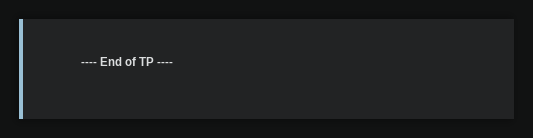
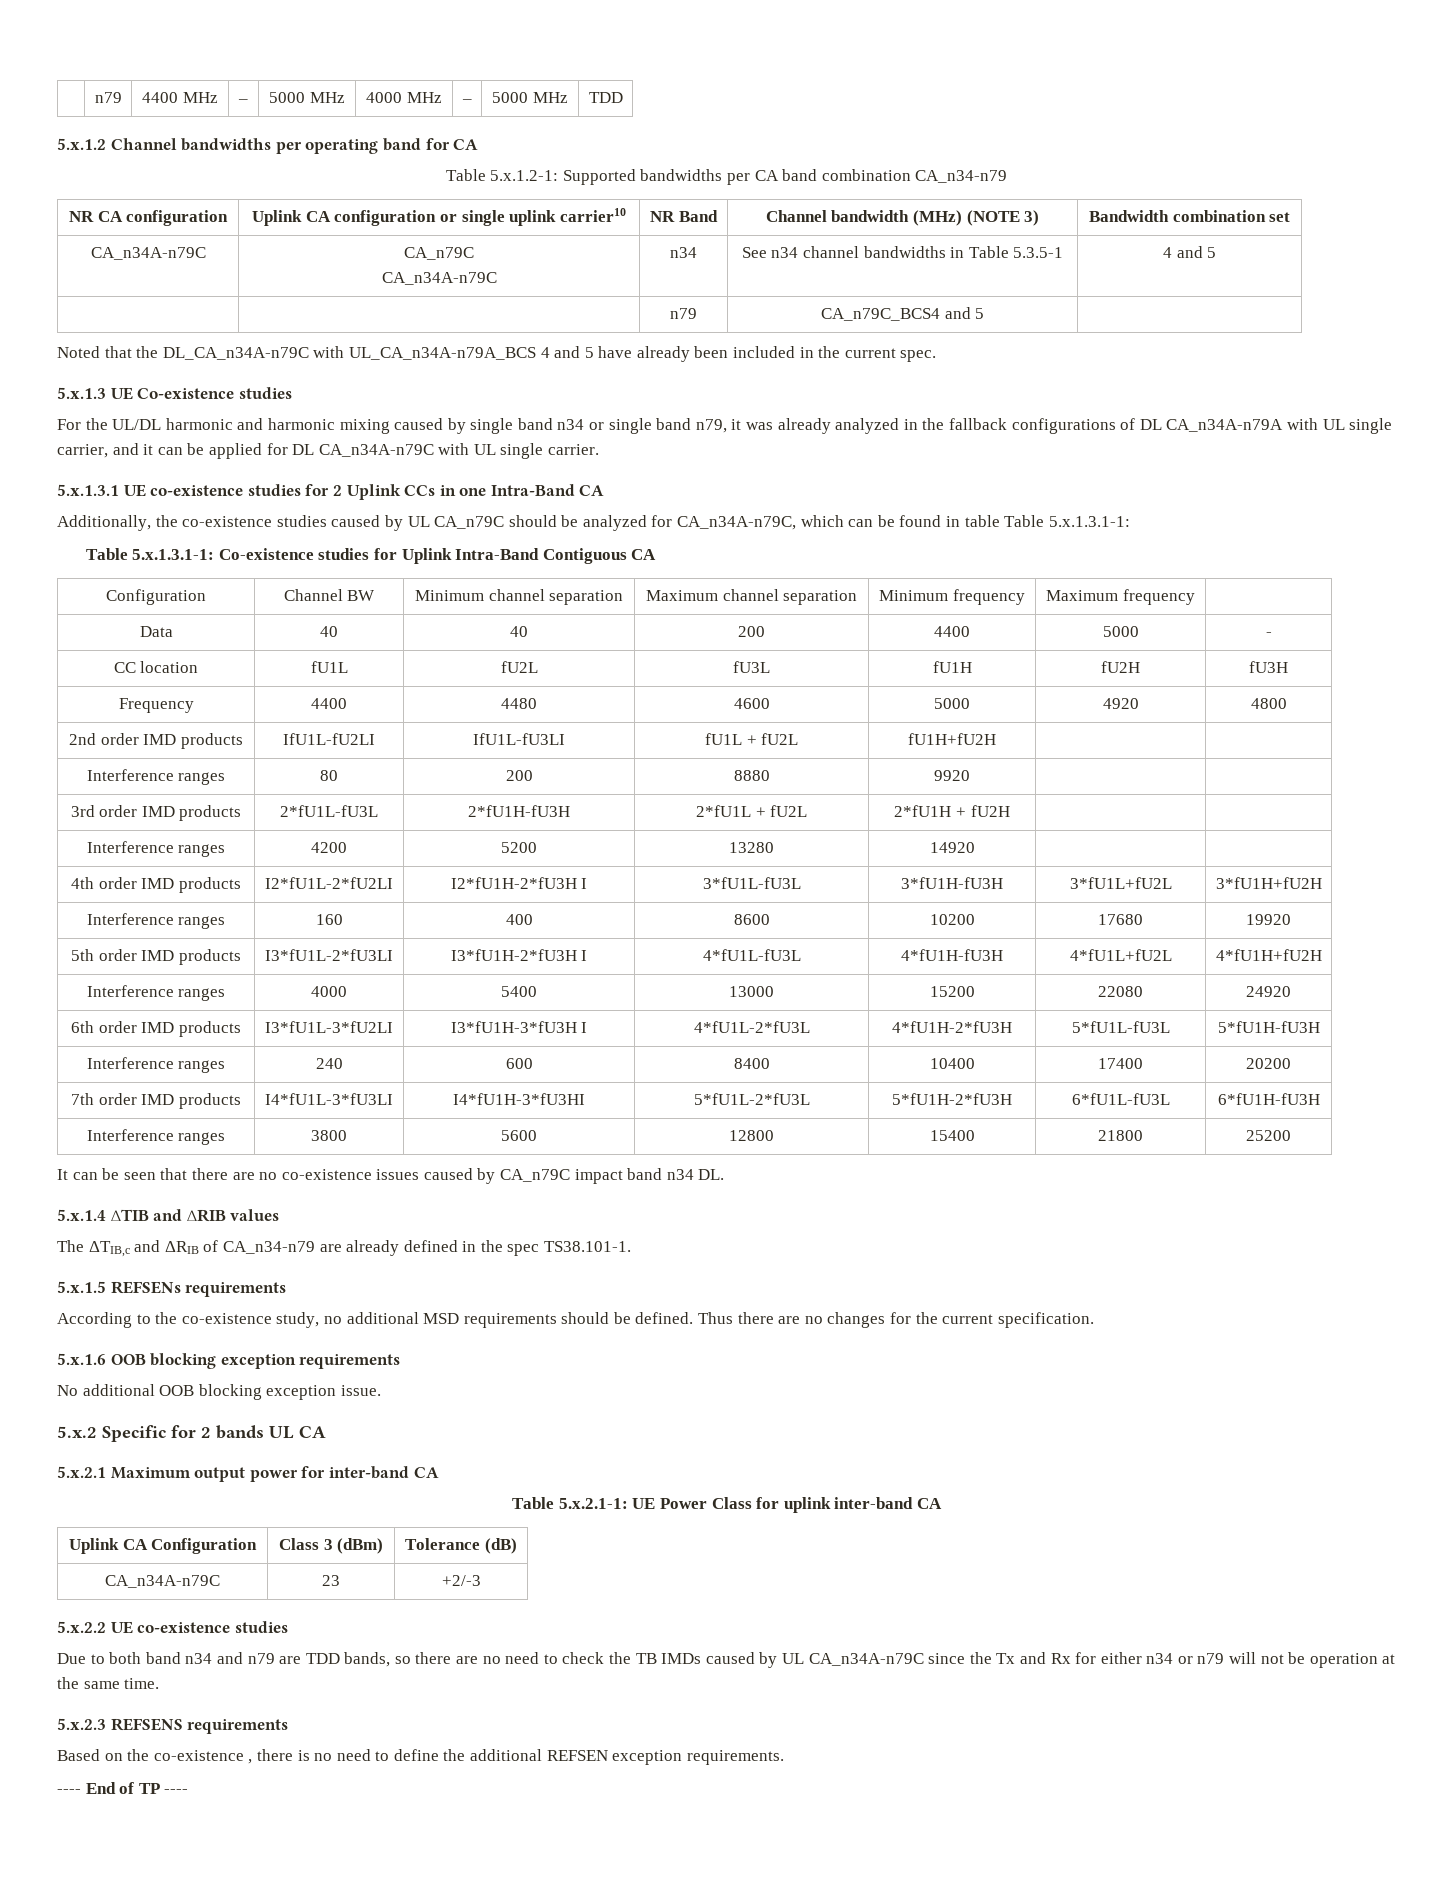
(81, 63) none -> [94,92,122,103] [142,92,218,103] [238,99,248,103] [269,92,345,103] [366,92,442,103] [461,99,472,103] [492,92,568,103] [588,92,623,103] [57,138,479,154] [445,169,1008,185] [68,210,229,226] [252,208,626,226] [650,210,718,222] [765,210,1040,226] [1088,210,1291,222] [90,247,206,260] [404,247,474,260] [381,272,497,285] [670,247,697,258] [741,246,1064,258] [1162,246,1217,258] [670,308,697,319] [820,307,985,321] [57,346,937,362] [57,387,292,400] [57,418,1393,434] [57,443,600,459] [57,484,605,500] [57,515,1130,531] [85,548,657,564] [106,589,206,605] [283,589,376,601] [414,589,624,605] [645,589,858,605] [879,589,1025,605] [1046,589,1195,605] [139,626,173,637] [320,626,338,637] [510,626,528,637] [738,626,765,637] [934,626,970,637] [1102,626,1139,637] [1265,632,1272,637] [113,661,199,673] [310,661,348,673] [500,661,538,673] [733,661,770,673] [932,661,972,673] [1101,661,1140,673] [1249,661,1288,673] [118,698,194,713] [311,698,347,709] [501,698,537,709] [733,698,770,709] [934,698,970,709] [1102,698,1139,709] [1250,698,1287,709] [69,733,243,749] [283,733,375,745] [473,733,565,745] [704,733,799,745] [908,733,996,745] [86,769,226,785] [320,770,338,781] [505,770,533,781] [733,770,770,781] [934,770,970,781] [70,805,242,821] [280,805,378,817] [468,805,570,817] [695,805,808,817] [894,805,1010,817] [86,841,226,857] [311,842,347,853] [501,842,537,853] [729,842,774,853] [929,842,975,853] [71,877,241,893] [265,877,393,889] [450,877,588,889] [702,877,801,889] [901,877,1003,889] [1069,877,1172,889] [1215,877,1322,889] [86,913,226,929] [315,914,343,925] [505,914,533,925] [733,914,770,925] [929,914,975,925] [1098,914,1143,925] [1246,914,1291,925] [71,949,241,965] [265,949,393,961] [450,949,588,961] [702,949,801,961] [901,949,1003,961] [1069,949,1172,961] [1215,949,1322,961] [86,985,226,1001] [311,986,347,997] [501,986,537,997] [729,986,774,997] [929,986,975,997] [1098,986,1143,997] [1246,986,1291,997] [71,1021,241,1037] [265,1021,393,1033] [450,1021,588,1033] [693,1021,810,1033] [892,1021,1012,1033] [1071,1021,1170,1033] [1217,1021,1320,1033] [86,1057,226,1073] [315,1058,343,1069] [505,1058,533,1069] [733,1058,770,1069] [929,1058,975,1069] [1098,1058,1143,1069] [1246,1058,1291,1069] [71,1093,241,1109] [265,1093,393,1105] [453,1093,585,1105] [693,1093,810,1105] [892,1093,1012,1105] [1071,1093,1170,1105] [1217,1093,1320,1105] [86,1129,226,1145] [311,1130,347,1141] [501,1130,537,1141] [729,1130,774,1141] [929,1130,975,1141] [1098,1130,1143,1141] [1246,1130,1291,1141] [57,1168,725,1184] [57,1209,280,1222] [57,1240,632,1257] [57,1281,287,1297] [57,1312,1094,1328] [57,1353,401,1369] [57,1384,381,1400] [57,1425,326,1442] [57,1466,439,1482] [512,1497,942,1513] [68,1538,258,1554] [278,1538,384,1554] [405,1538,517,1554] [105,1575,220,1588] [322,1575,340,1586] [441,1575,481,1586] [57,1621,288,1634] [57,1652,1396,1668] [57,1677,160,1689] [57,1718,289,1734] [57,1749,784,1765] | n79 | 4400 MHz | – | 5000 MHz | 4000 MHz | – | 5000 MHz | TDD // 5.x.1.2 Channel bandwidths per operating band for CA // Table 5.x.1.2-1: Supported bandwidths per CA band combination CA_n34-n79 // NR CA configuration | Uplink CA configuration or single uplink carrier10 | NR Band | Channel bandwidth (MHz) (NOTE 3) | Bandwidth combination set // CA_n34A-n79C | CA_n79C // CA_n34A-n79C | n34 | See n34 channel bandwidths in Table 5.3.5-1 | 4 and 5 // | | n79 | CA_n79C_BCS4 and 5 | // Noted that the DL_CA_n34A-n79C with UL_CA_n34A-n79A_BCS 4 and 5 have already been included in the current spec. // 5.x.1.3 UE Co-existence studies // For the UL/DL harmonic and harmonic mixing caused by single band n34 or single band n79, it was already analyzed in the fallback configurations of DL CA_n34A-n79A with UL single carrier, and it can be applied for DL CA_n34A-n79C with UL single carrier. // 5.x.1.3.1 UE co-existence studies for 2 Uplink CCs in one Intra-Band CA // Additionally, the co-existence studies caused by UL CA_n79C should be analyzed for CA_n34A-n79C, which can be found in table Table 5.x.1.3.1-1: // Table 5.x.1.3.1-1: Co-existence studies for Uplink Intra-Band Contiguous CA // Configuration | Channel BW | Minimum channel separation | Maximum channel separation | Minimum frequency | Maximum frequency | // Data | 40 | 40 | 200 | 4400 | 5000 | - // CC location | fU1L | fU2L | fU3L | fU1H | fU2H | fU3H // Frequency | 4400 | 4480 | 4600 | 5000 | 4920 | 4800 // 2nd order IMD products | IfU1L-fU2LI | IfU1L-fU3LI | fU1L + fU2L | fU1H+fU2H | | // Interference ranges | 80 | 200 | 8880 | 9920 | | // 3rd order IMD products | 2*fU1L-fU3L | 2*fU1H-fU3H | 2*fU1L + fU2L | 2*fU1H + fU2H | | // Interference ranges | 4200 | 5200 | 13280 | 14920 | | // 4th order IMD products | I2*fU1L-2*fU2LI | I2*fU1H-2*fU3H I | 3*fU1L-fU3L | 3*fU1H-fU3H | 3*fU1L+fU2L | 3*fU1H+fU2H // Interference ranges | 160 | 400 | 8600 | 10200 | 17680 | 19920 // 5th order IMD products | I3*fU1L-2*fU3LI | I3*fU1H-2*fU3H I | 4*fU1L-fU3L | 4*fU1H-fU3H | 4*fU1L+fU2L | 4*fU1H+fU2H // Interference ranges | 4000 | 5400 | 13000 | 15200 | 22080 | 24920 // 6th order IMD products | I3*fU1L-3*fU2LI | I3*fU1H-3*fU3H I | 4*fU1L-2*fU3L | 4*fU1H-2*fU3H | 5*fU1L-fU3L | 5*fU1H-fU3H // Interference ranges | 240 | 600 | 8400 | 10400 | 17400 | 20200 // 7th order IMD products | I4*fU1L-3*fU3LI | I4*fU1H-3*fU3HI | 5*fU1L-2*fU3L | 5*fU1H-2*fU3H | 6*fU1L-fU3L | 6*fU1H-fU3H // Interference ranges | 3800 | 5600 | 12800 | 15400 | 21800 | 25200 // It can be seen that there are no co-existence issues caused by CA_n79C impact band n34 DL. // 5.x.1.4 ∆TIB and ∆RIB values // The ΔTIB,c and ΔRIB of CA_n34-n79 are already defined in the spec TS38.101-1. // 5.x.1.5 REFSENs requirements // According to the co-existence study, no additional MSD requirements should be defined. Thus there are no changes for the current specification. // 5.x.1.6 OOB blocking exception requirements // No additional OOB blocking exception issue. // 5.x.2 Specific for 2 bands UL CA // 5.x.2.1 Maximum output power for inter-band CA // Table 5.x.2.1-1: UE Power Class for uplink inter-band CA // Uplink CA Configuration | Class 3 (dBm) | Tolerance (dB) // CA_n34A-n79C | 23 | +2/-3 // 5.x.2.2 UE co-existence studies // Due to both band n34 and n79 are TDD bands, so there are no need to check the TB IMDs caused by UL CA_n34A-n79C since the Tx and Rx for either n34 or n79 will not be operation at the same time. // 5.x.2.3 REFSENS requirements // Based on the co-existence , there is no need to define the additional REFSEN exception requirements. //

